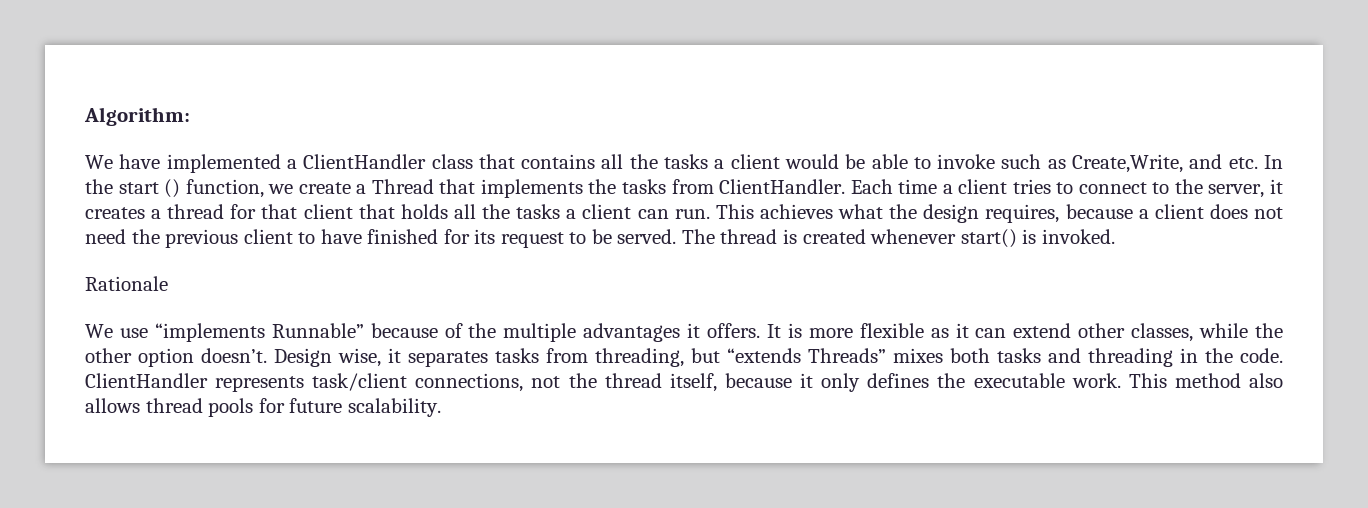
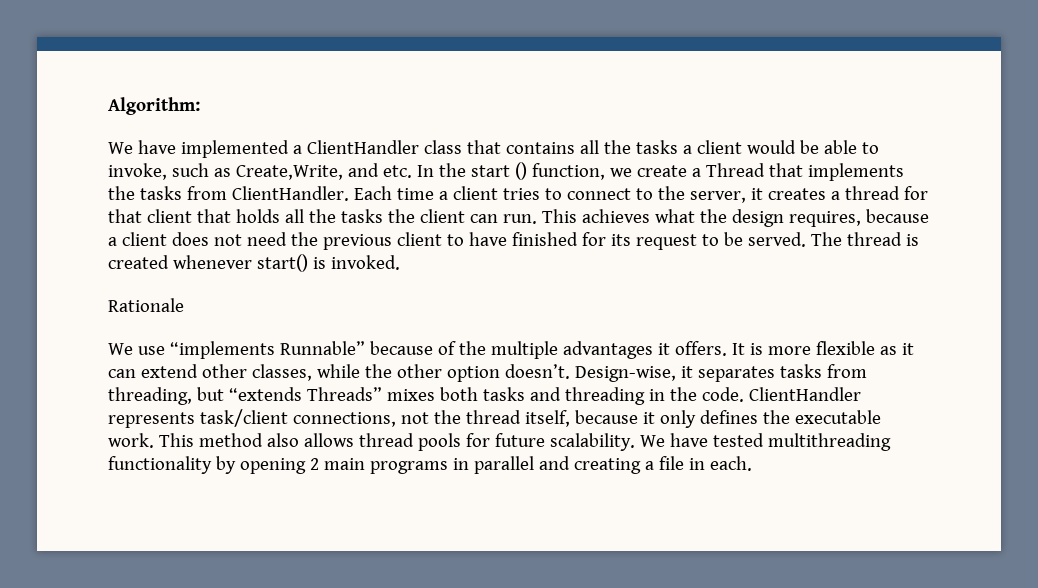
[937,154,996,169] invoke -> [108,163,167,180] invoke,
[566,209,577,219] a -> [387,209,415,223] the
[274,348,381,367] Design wise, -> [574,366,676,382] Design-wise,
(441, 407) none -> [639,433,891,451] [108,456,752,474] We have tested multithreading functionality by opening 2 main programs in parallel and creating a file in each.

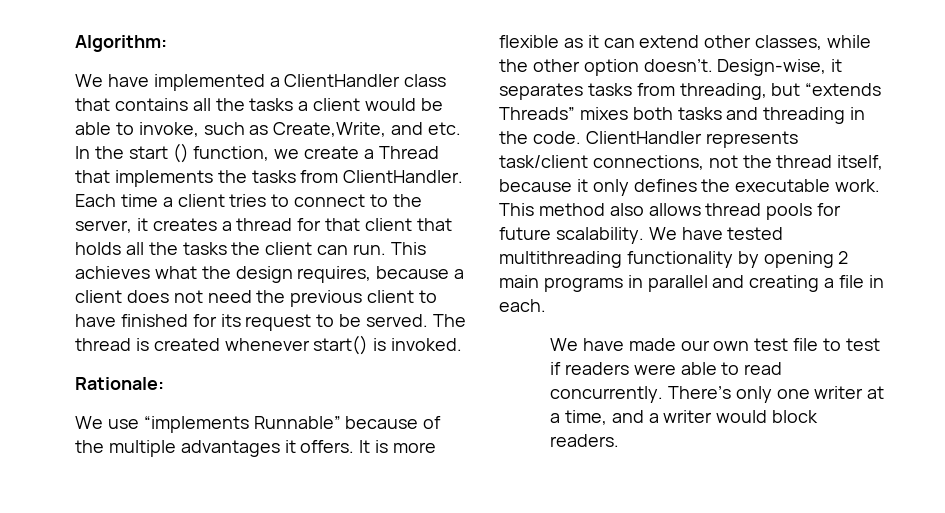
[108,298,184,312] Rationale -> [75,377,164,390] Rationale:
(752, 463) none -> [549,338,880,351] [549,362,783,375] [549,386,885,403] [549,410,819,425] [549,434,619,447] // We have made our own test file to test if readers were able to read concurrently. There’s only one writer at a time, and a writer would block readers.

